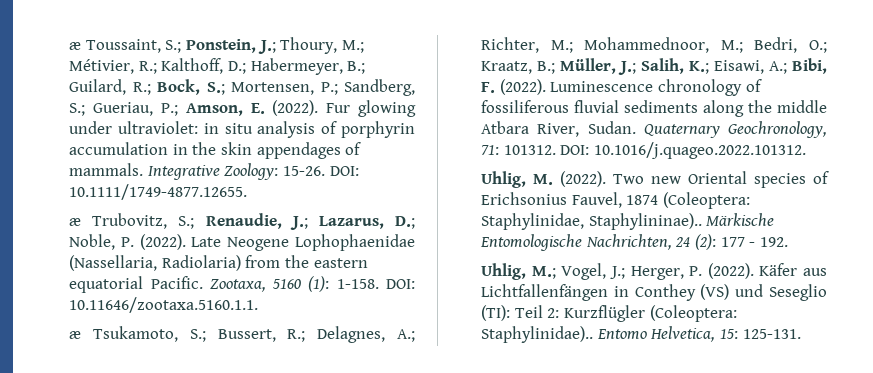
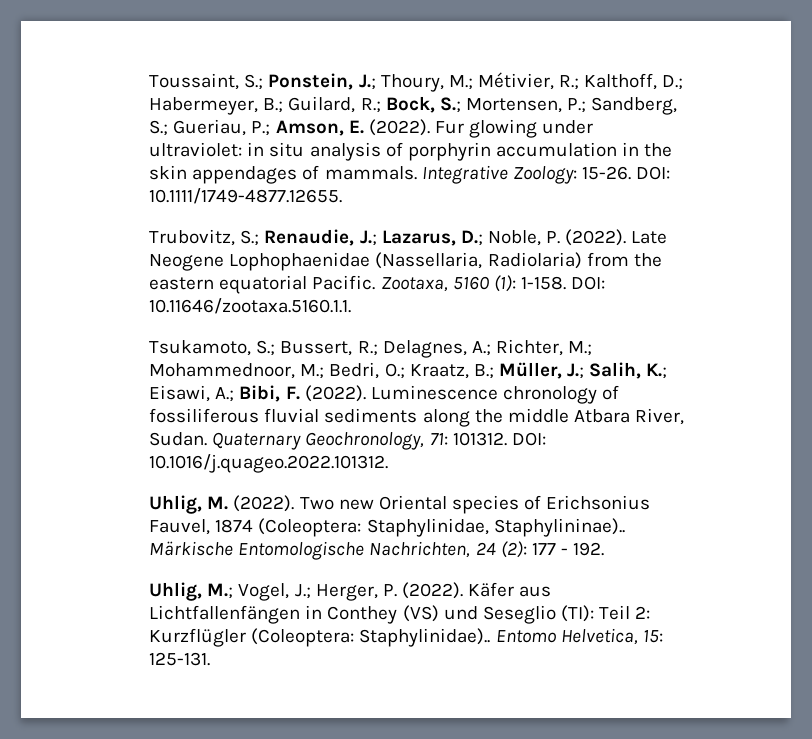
[69,42,82,50] æ -> (149, 81) none
[69,218,82,226] æ -> (343, 196) none
[69,331,82,339] æ -> (352, 306) none

